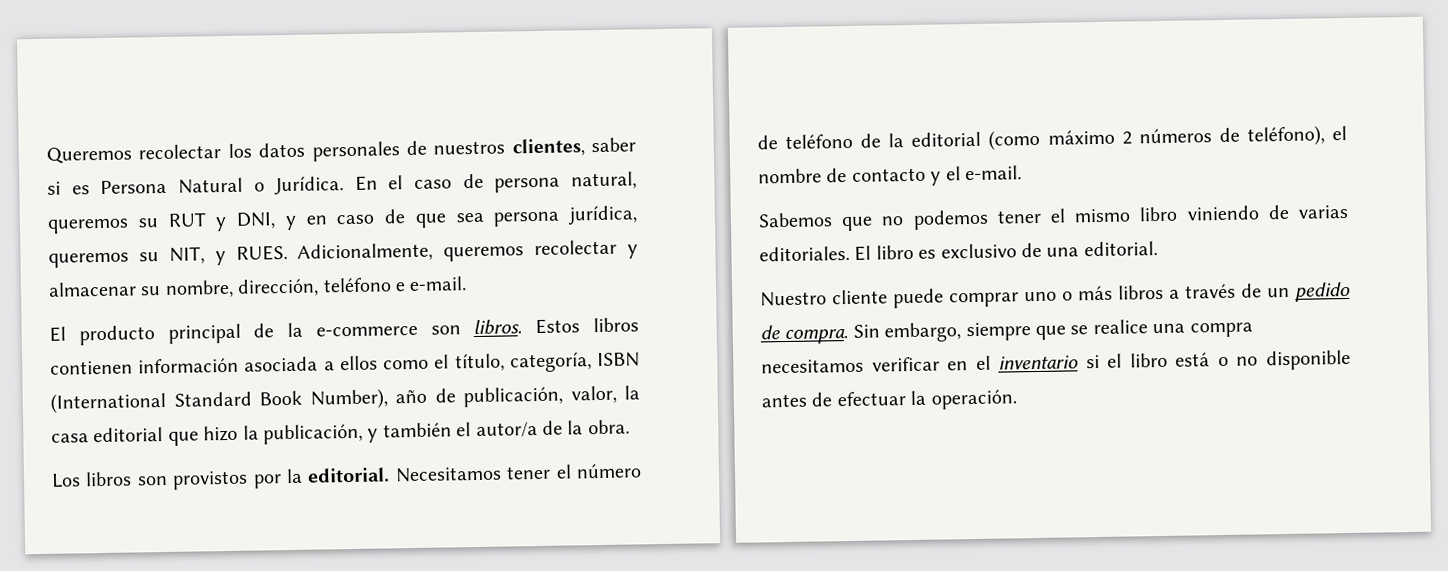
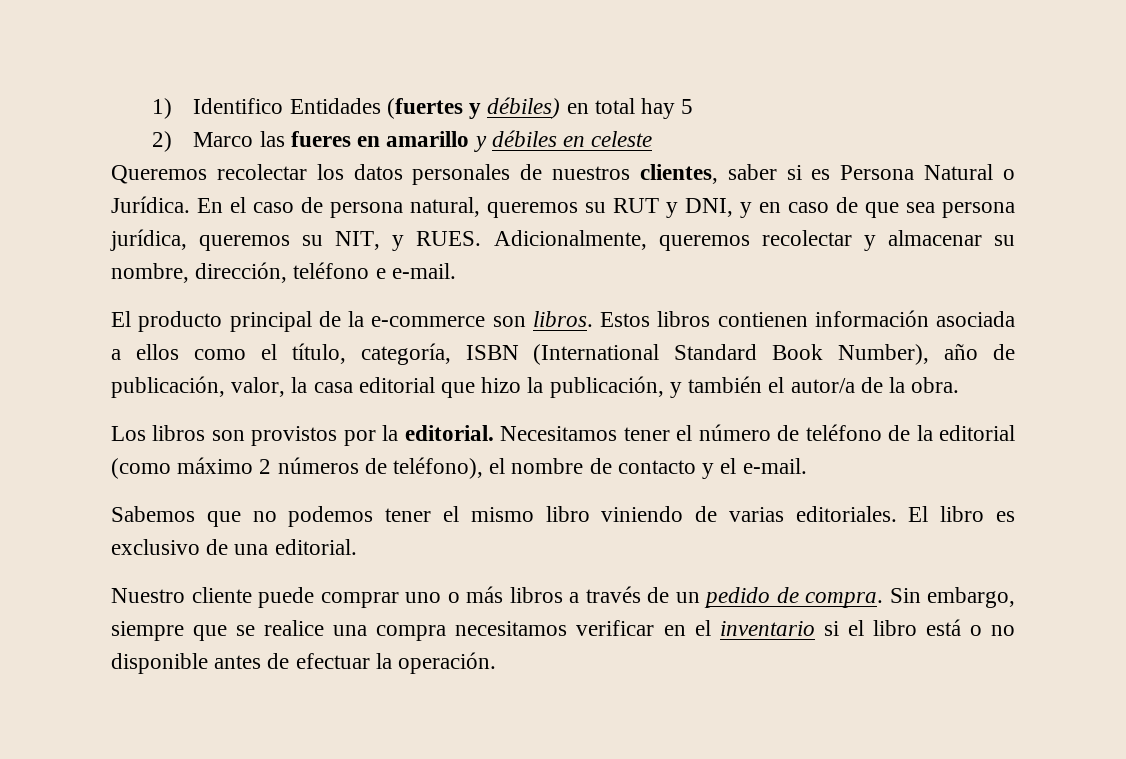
(46, 155) none -> [152,97,694,119] [152,130,653,152] 1) Identifico Entidades (fuertes y débiles) en total hay 5 // 2) Marco las fueres en amarillo y débiles en celeste //

